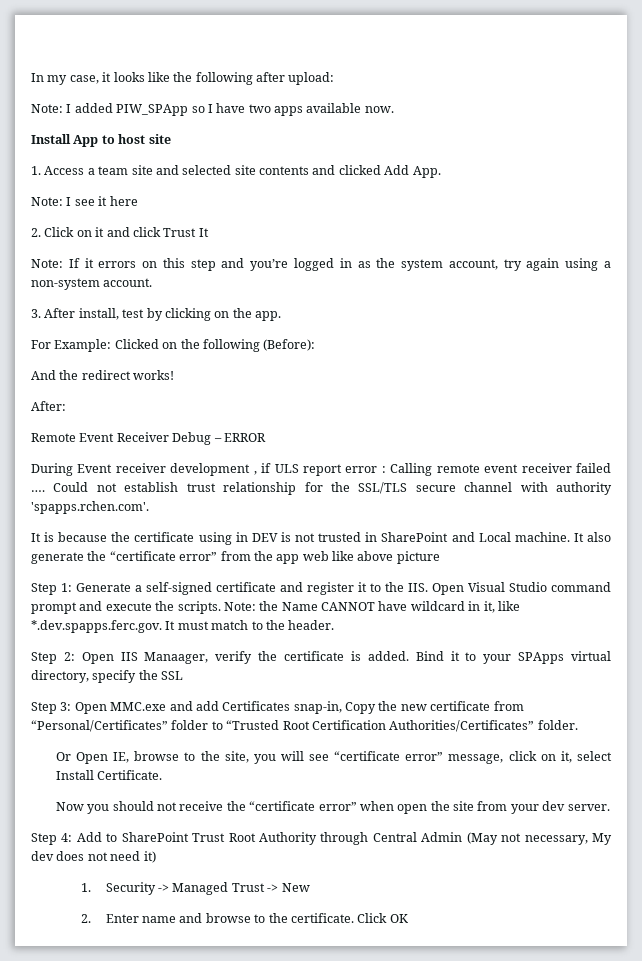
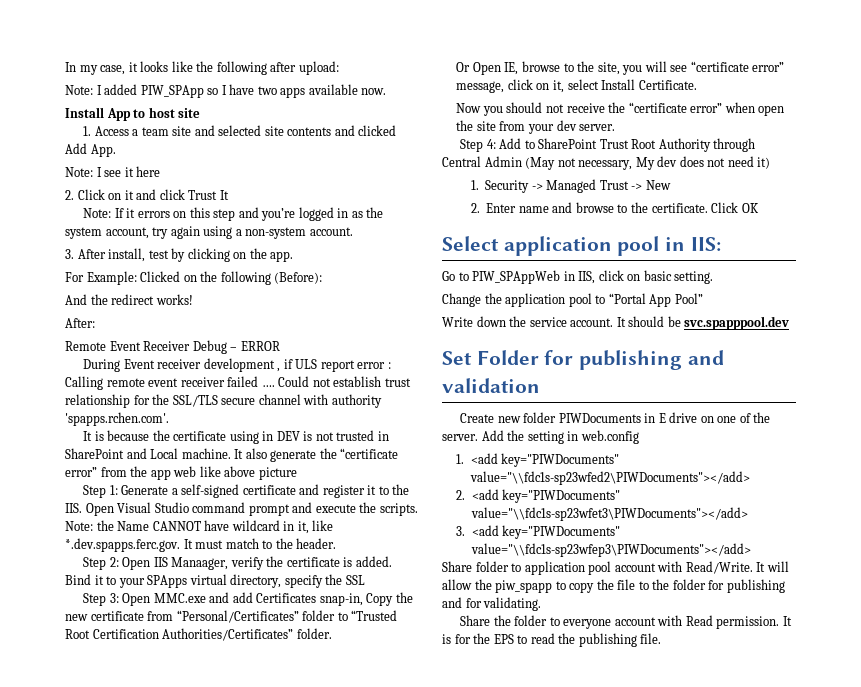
(408, 918) none -> [442,236,721,256] [442,270,714,284] [442,293,703,307] [442,316,790,330] [442,350,724,370] [442,378,540,393] [460,412,771,423] [442,430,639,444] [456,453,620,467] [469,471,750,485] [456,489,621,503] [470,507,748,521] [456,525,621,539] [470,543,751,557] [442,561,789,575] [442,579,785,593] [442,597,542,611] [460,615,792,629] [442,633,662,647] // Select application pool in IIS: // Go to PIW_SPAppWeb in IIS, click on basic setting. // Change the application pool to “Portal App Pool” // Write down the service account. It should be svc.spapppool.dev // Set Folder for publishing and validation // Create new folder PIWDocuments in E drive on one of the server. Add the setting in web.config // 1. <add key="PIWDocuments" value="\\fdc1s-sp23wfed2\PIWDocuments"></add> // 2. <add key="PIWDocuments" value="\\fdc1s-sp23wfet3\PIWDocuments"></add> // 3. <add key="PIWDocuments" value="\\fdc1s-sp23wfep3\PIWDocuments"></add> // Share folder to application pool account with Read/Write. It will allow the piw_spapp to copy the file to the folder for publishing and for validating. // Share the folder to everyone account with Read permission. It is for the EPS to read the publishing file.

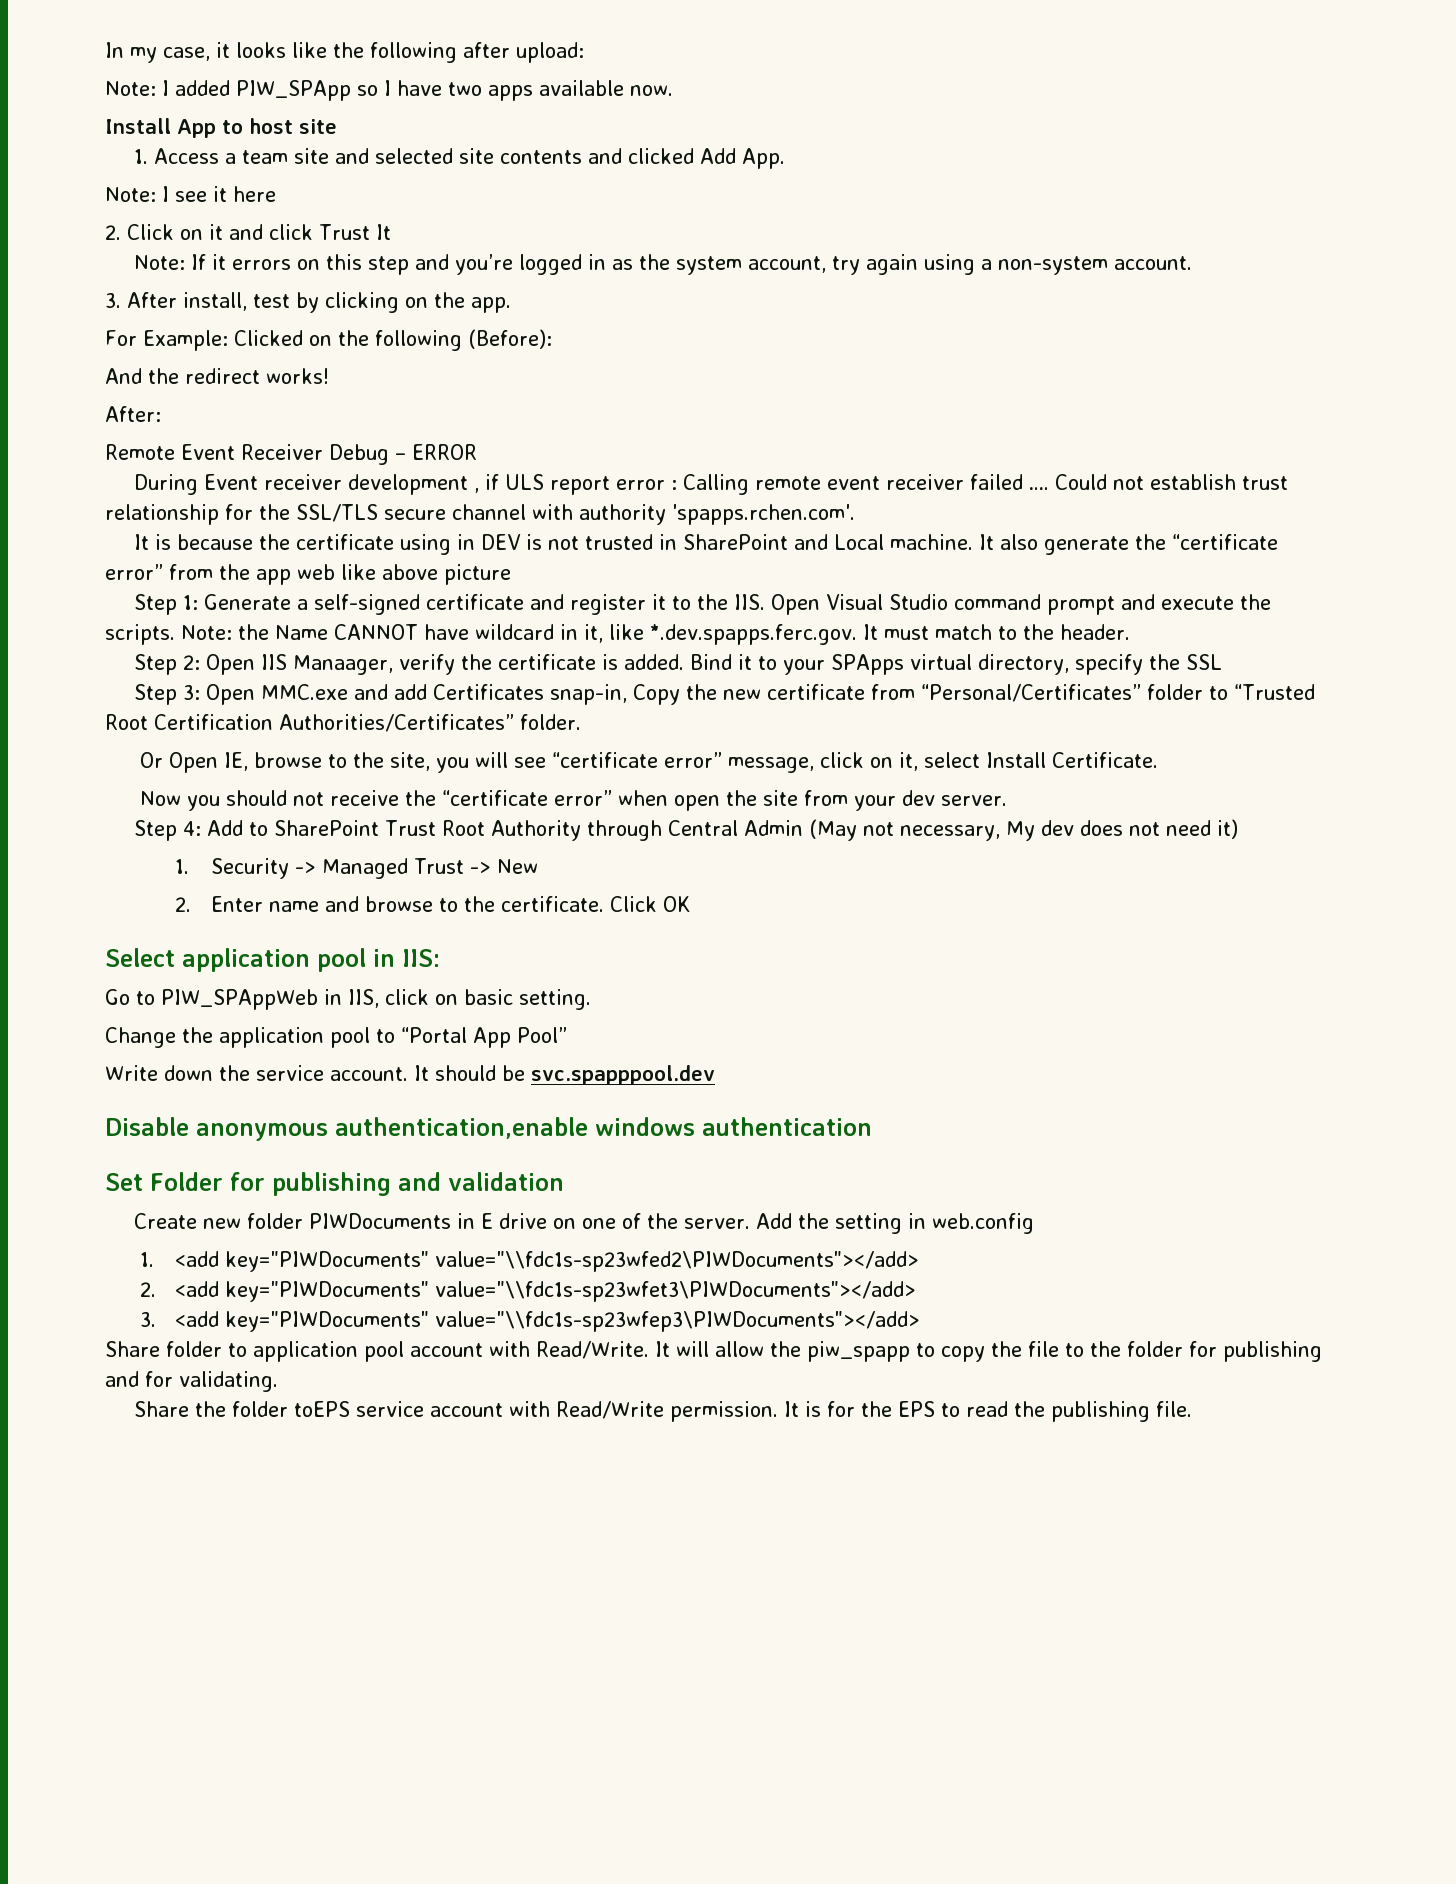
(790, 323) none -> [105,1117,872,1141] // Disable anonymous authentication,enable windows authentication
[549,615,713,629] to everyone account with Read -> [293,1401,664,1419] toEPS service account with Read/Write

